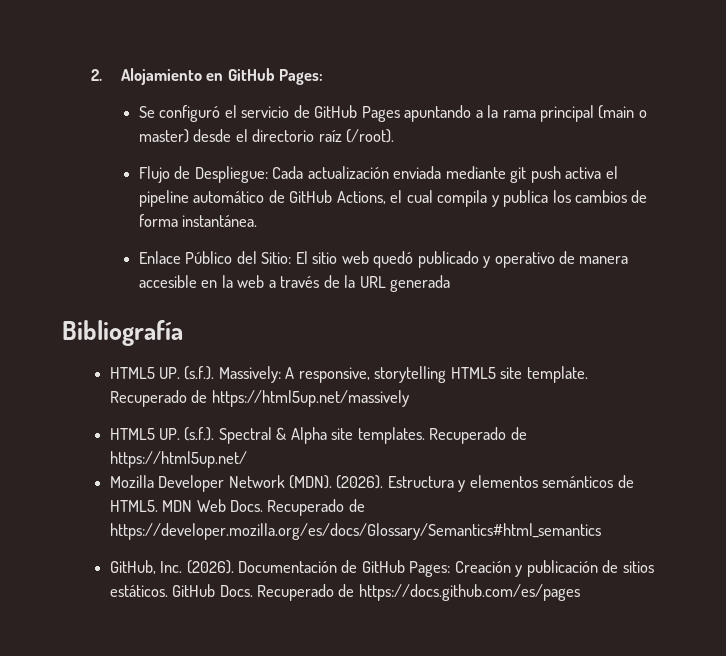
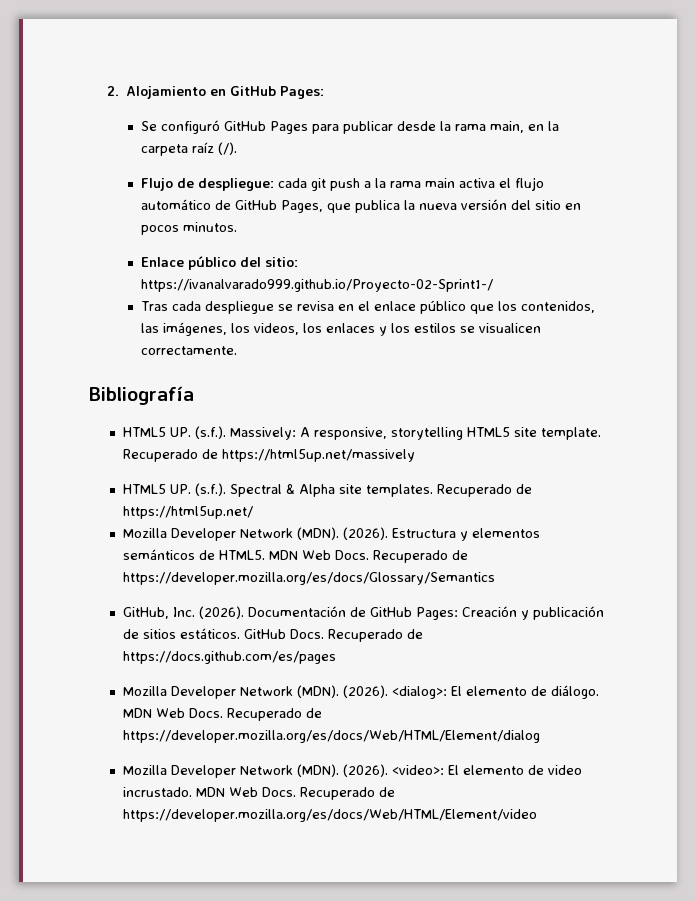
[224,105,647,122] [139,129,395,143] [139,166,561,183] el servicio de GitHub Pages apuntando a la rama principal (main o master) desde el directorio raíz (/root). // Flujo de Despliegue: Cada actualización enviada mediante git push -> [223,121,559,134] [140,142,237,156] [140,178,455,191] GitHub Pages para publicar desde la rama main, en la carpeta raíz (/). // Flujo de despliegue: cada git push a la rama main
[139,190,190,207] pipeline -> [514,177,544,191] flujo
[336,190,648,207] [139,214,258,227] [139,251,629,268] [139,275,451,292] Actions, el cual compila y publica los cambios de forma instantánea. // Enlace Público del Sitio: El sitio web quedó publicado y operativo de manera accesible en la web a través de la URL generada -> [280,199,581,213] [140,222,237,235] [140,256,298,270] [140,279,493,292] [140,300,595,314] [140,322,541,336] [140,346,237,355] Pages, que publica la nueva versión del sitio en pocos minutos. // Enlace público del sitio: https://ivanalvarado999.github.io/Proyecto-02-Sprint1-/ // Tras cada despliegue se revisa en el enlace público que los contenidos, las imágenes, los videos, los enlaces y los estilos se visualicen correctamente.
[109,523,601,540] https://developer.mozilla.org/es/docs/Glossary/Semantics#html_semantics -> [122,572,495,585] https://developer.mozilla.org/es/docs/Glossary/Semantics
(580, 592) none -> [122,685,599,699] [122,708,322,721] [122,730,540,743] [122,764,582,778] [122,787,395,800] [122,809,537,822] // Mozilla Developer Network (MDN). (2026). <dialog>: El elemento de diálogo. MDN Web Docs. Recuperado de https://developer.mozilla.org/es/docs/Web/HTML/Element/dialog // Mozilla Developer Network (MDN). (2026). <video>: El elemento de video incrustado. MDN Web Docs. Recuperado de https://developer.mozilla.org/es/docs/Web/HTML/Element/video

